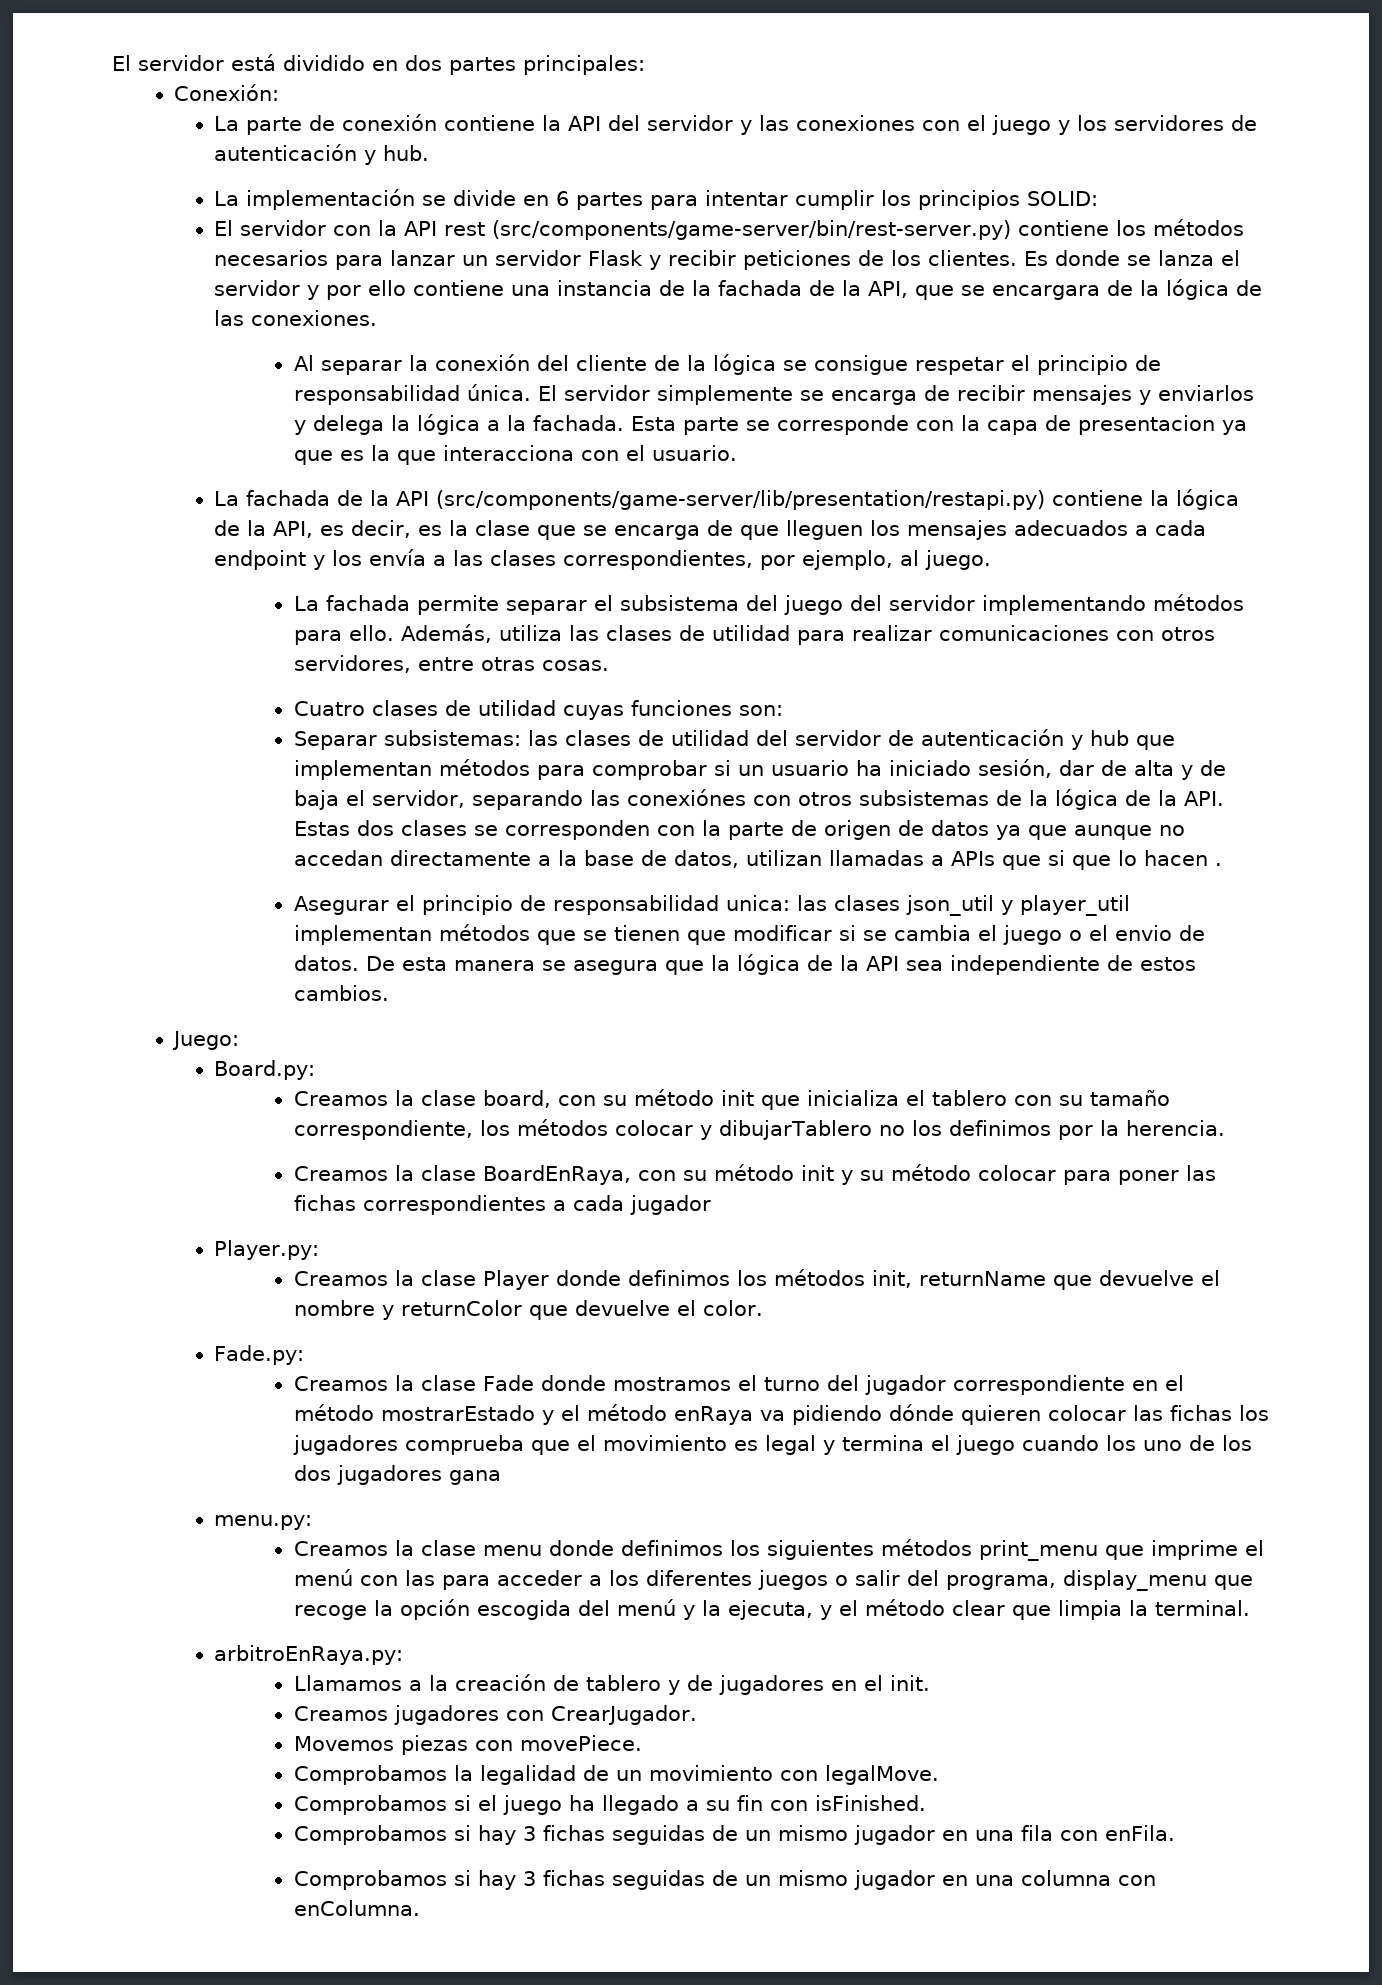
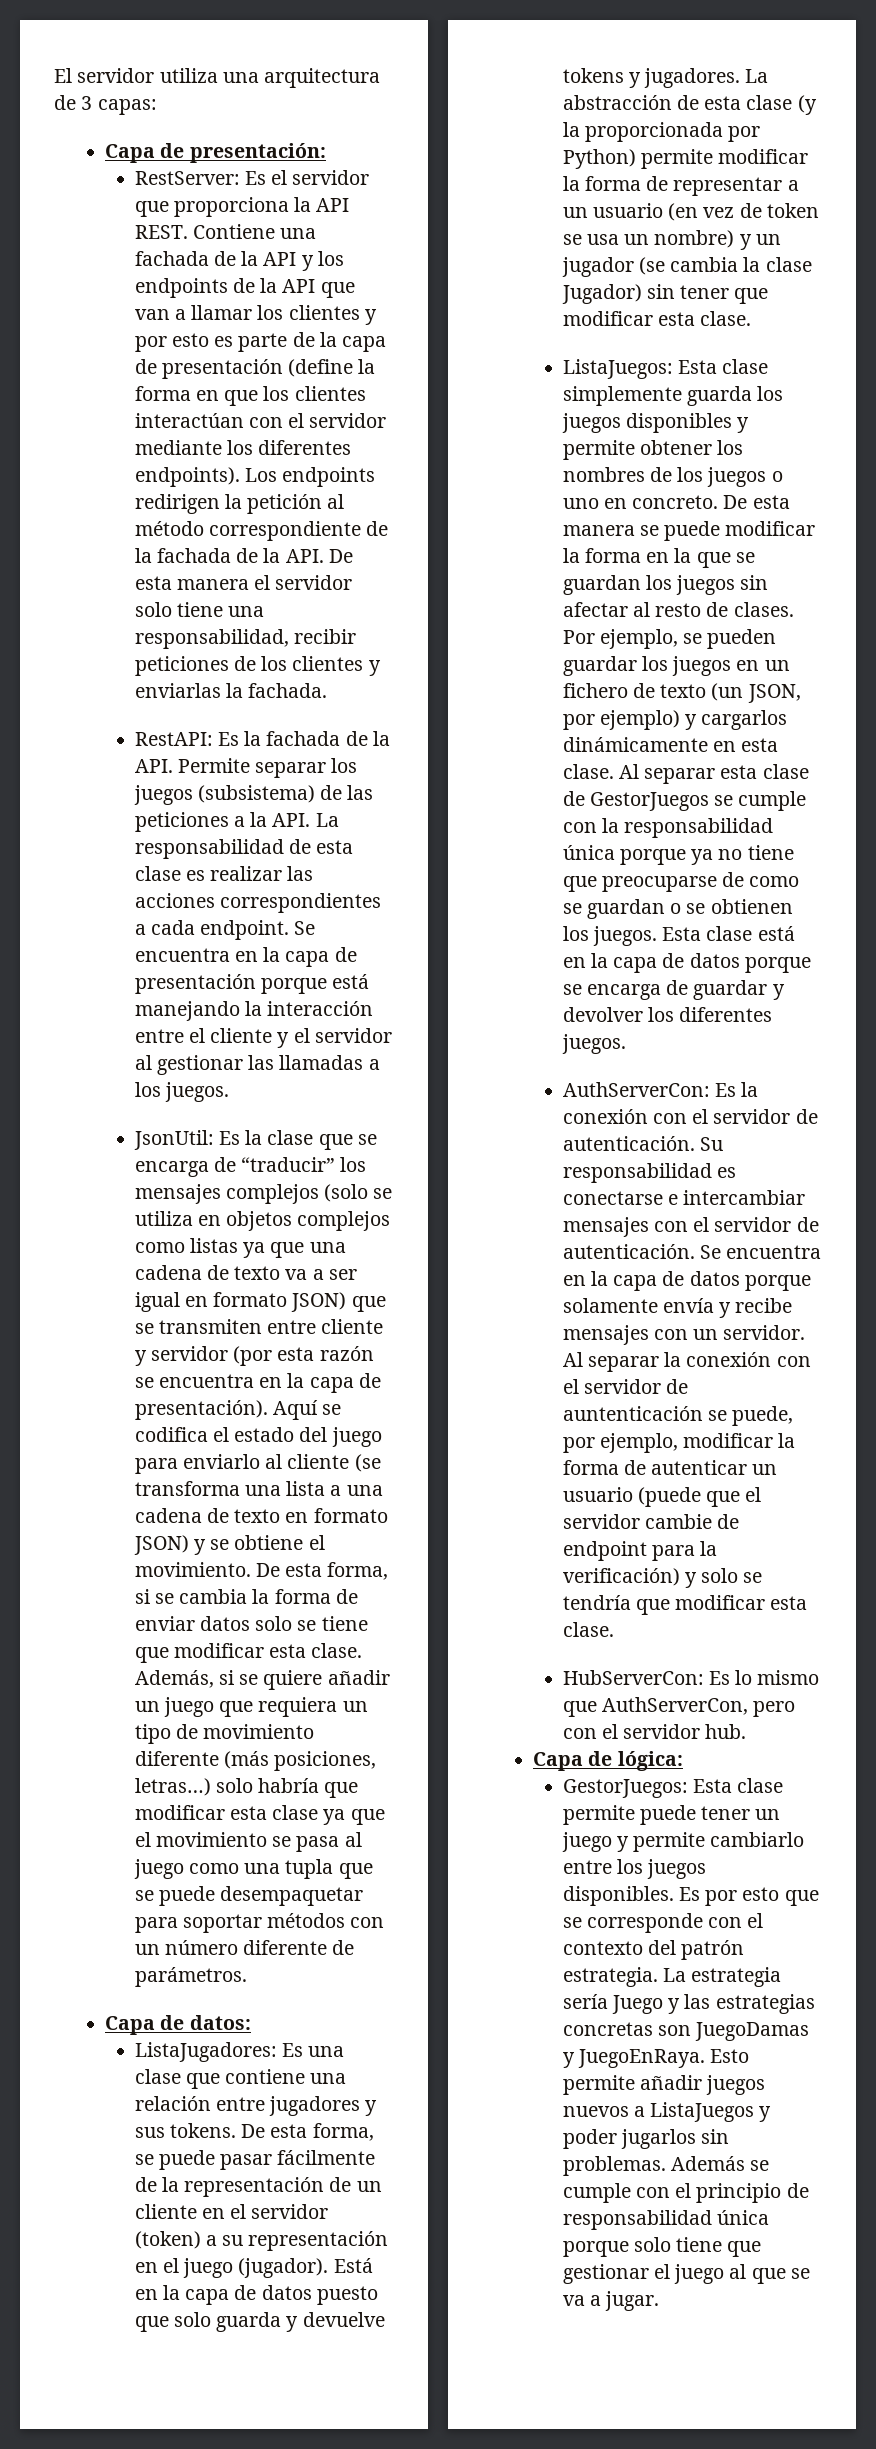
[112,54,645,75] [174,84,280,101] [214,114,1258,135] [214,144,430,165] [214,189,1099,210] [214,219,1245,240] [214,250,1241,270] [214,280,653,300] El servidor está dividido en dos partes principales: // Conexión: // La parte de conexión contiene la API del servidor y las conexiones con el juego y los servidores de autenticación y hub. // La implementación se divide en 6 partes para intentar cumplir los principios SOLID: // El servidor con la API rest (src/components/game-server/bin/rest-server.py) contiene los métodos necesarios para lanzar un servidor Flask y recibir peticiones de los clientes. Es donde se lanza el servidor y por ello contiene una instancia -> [54,68,381,88] [54,95,157,115] [105,143,326,163] [134,170,370,185] [134,197,350,217] [134,224,317,239] [134,251,344,271] [134,278,355,298] [134,305,377,325] [134,332,387,352] [134,359,376,379] [134,386,366,406] [134,413,387,428] [134,440,352,455] [134,467,376,487] [134,494,345,514] [134,521,361,541] El servidor utiliza una arquitectura de 3 capas: // Capa de presentación: // RestServer: Es el servidor que proporciona la API REST. Contiene una fachada de la API y los endpoints de la API que van a llamar los clientes y por esto es parte de la capa de presentación (define la forma en que los clientes interactúan con el servidor mediante los diferentes endpoints). Los endpoints redirigen la petición al método correspondiente
[868,279,1263,300] [214,310,378,326] [293,354,1161,375] [293,384,1254,405] [293,414,1247,435] [293,445,737,465] [214,489,1240,510] [214,520,443,538] API, que se encargara de la lógica de las conexiones. // Al separar la conexión del cliente de la lógica se consigue respetar el principio de responsabilidad única. El servidor simplemente se encarga de recibir mensajes y enviarlos y delega la lógica a la fachada. Esta parte se corresponde con la capa de presentacion ya que es la que interacciona con el usuario. // La fachada de la API (src/components/game-server/lib/presentation/restapi.py) contiene la lógica de la API, es decir, es -> [285,549,353,563] [134,575,353,590] [134,602,265,617] [134,629,356,649] [134,656,381,676] [134,683,328,698] [134,731,390,746] [134,758,358,778] [133,785,374,805] [134,812,339,832] [134,839,354,859] [134,866,314,881] [134,893,381,913] [134,920,316,940] [134,947,357,967] [134,974,370,994] [134,1001,374,1021] [134,1028,392,1048] [134,1055,380,1075] [134,1082,229,1102] [133,1130,240,1150] API. De esta manera el servidor solo tiene una responsabilidad, recibir peticiones de los clientes y enviarlas la fachada. // RestAPI: Es la fachada de la API. Permite separar los juegos (subsistema) de las peticiones a la API. La responsabilidad de esta clase es realizar las acciones correspondientes a cada endpoint. Se encuentra en la capa de presentación porque está manejando la interacción entre el cliente y el servidor al gestionar las llamadas a los juegos. // JsonUtil: Es
[740,520,1207,540] [214,549,992,570] [293,594,1244,615] [293,624,1215,645] [293,655,609,673] [293,700,783,720] [293,729,1175,750] [293,759,1226,780] [293,789,1224,810] [293,820,1185,840] [293,850,1222,870] [293,895,1130,916] [293,924,1205,945] [293,954,1196,975] [293,985,389,1001] [172,1031,240,1050] [214,1060,316,1080] [293,1089,1170,1110] [293,1119,1225,1140] [293,1164,1216,1185] [293,1195,711,1215] [214,1240,320,1260] [293,1269,1220,1290] [293,1300,763,1320] [214,1345,305,1365] [293,1375,1184,1395] [293,1404,1269,1425] [292,1435,1252,1455] [293,1465,501,1485] [214,1515,313,1530] [293,1539,1264,1561] [293,1569,1253,1591] [293,1599,1250,1620] [214,1645,404,1665] [293,1674,930,1695] [293,1705,697,1725] [293,1735,642,1755] [293,1765,939,1785] [293,1795,926,1815] [293,1825,1175,1845] [293,1870,1156,1890] [293,1900,420,1916] que lleguen los mensajes adecuados a cada endpoint y los envía a las clases correspondientes, por ejemplo, al juego. // La fachada permite separar el subsistema del juego del servidor implementando métodos para ello. Además, utiliza las clases de utilidad para realizar comunicaciones con otros servidores, entre otras cosas. // Cuatro clases de utilidad cuyas funciones son: // Separar subsistemas: las clases de utilidad del servidor de autenticación y hub que implementan métodos para comprobar si un usuario ha iniciado sesión, dar de alta y de baja el servidor, separando las conexiónes con otros subsistemas de la lógica de la API. Estas dos clases se corresponden con la parte de origen de datos ya que aunque no accedan directamente a la base de datos, utilizan llamadas a APIs que si que lo hacen . // Asegurar el principio de responsabilidad unica: las clases json_util y player_util implementan métodos que se tienen que modificar si se cambia el juego o el envio de datos. De esta manera se asegura que la lógica de la API sea independiente de estos cambios. // Juego: // Board.py: // Creamos la clase board, con su método init que inicializa el tablero con su tamaño correspondiente, los métodos colocar y dibujarTablero no los definimos por la herencia. // Creamos la clase BoardEnRaya, con su método init y su método colocar para poner las fichas correspondientes a cada jugador // Player.py: // Creamos la clase Player donde definimos los métodos init, returnName que devuelve el nombre y returnColor que devuelve el color. // Fade.py: // Creamos la clase Fade donde mostramos el turno del jugador correspondiente en el método mostrarEstado y el método enRaya va pidiendo dónde quieren colocar las fichas los jugadores comprueba que el movimiento es legal y termina el juego cuando los uno de los dos jugadores gana // menu.py: // Creamos la clase menu donde definimos los siguientes métodos print_menu que imprime el menú con las para acceder a los diferentes juegos o salir del programa, display_menu que recoge la opción escogida del menú y la ejecuta, y el método clear que limpia la terminal. // arbitroEnRaya.py: // Llamamos a la creación de tablero y de jugadores en el init. // Creamos jugadores con CrearJugador. // Movemos piezas con movePiece. // Comprobamos la legalidad de un movimiento con legalMove. // Comprobamos si el juego ha llegado a su fin con isFinished. // Comprobamos si hay 3 fichas seguidas de un mismo jugador en una fila con enFila. // Comprobamos si hay 3 fichas seguidas de un mismo jugador en una columna con enColumna. -> [241,1157,367,1172] [134,1184,393,1204] [134,1211,391,1231] [134,1238,346,1258] [134,1265,357,1280] [134,1292,386,1312] [134,1319,384,1334] [134,1346,374,1366] [134,1373,381,1393] [134,1400,342,1420] [134,1427,382,1447] [134,1454,381,1474] [134,1481,383,1496] [134,1508,388,1523] [133,1535,325,1555] [134,1562,389,1580] [134,1589,358,1604] [134,1616,368,1631] [134,1643,363,1663] [134,1670,390,1690] [134,1697,368,1717] [134,1724,315,1744] [134,1751,377,1771] [134,1778,359,1798] [134,1805,385,1825] [134,1832,362,1852] [133,1859,373,1879] [134,1886,364,1906] [134,1913,385,1933] [134,1940,355,1955] [134,1967,247,1987] [105,2015,251,2035] [134,2042,345,2062] [134,2069,347,2089] [134,2096,378,2116] [134,2123,374,2141] [134,2150,376,2170] [134,2177,382,2197] [134,2204,329,2219] [134,2231,389,2251] [134,2258,373,2278] [134,2285,378,2305] [134,2312,385,2332] [562,68,769,88] [562,95,817,115] [562,122,761,142] [562,149,809,169] [562,176,799,196] [562,203,819,221] [562,230,781,250] [561,257,812,277] [561,284,769,304] [562,311,752,326] [562,359,769,379] [562,386,784,406] [561,413,750,433] [562,440,744,460] [562,467,783,487] [562,495,790,509] [562,521,816,541] [562,548,755,568] [562,575,769,595] [562,602,794,617] [562,629,777,649] [562,656,790,676] [562,683,801,703] [562,710,788,730] [562,737,779,752] [562,764,809,784] [562,791,807,811] [562,818,774,838] [562,845,794,865] [562,872,800,892] [562,899,793,919] [562,926,795,946] [562,953,811,973] [562,980,785,1000] [562,1007,773,1022] [561,1034,626,1054] [562,1082,759,1097] [562,1109,818,1124] [562,1136,723,1151] [562,1163,736,1183] [562,1190,806,1205] [562,1217,819,1237] [562,1244,822,1259] [562,1271,811,1291] [562,1298,793,1318] [562,1325,806,1345] [562,1352,811,1372] [562,1379,689,1394] [562,1406,794,1426] [562,1433,796,1453] [562,1460,778,1475] [562,1487,762,1507] [562,1514,740,1529] [562,1541,718,1561] [562,1568,763,1588] [562,1595,808,1615] [562,1622,614,1637] [562,1670,820,1685] [562,1697,796,1717] [562,1724,747,1739] [533,1751,683,1771] [562,1778,784,1798] [562,1805,781,1825] [561,1832,805,1852] [562,1859,707,1879] [562,1886,819,1906] [562,1913,764,1933] [562,1940,745,1960] [562,1967,782,1987] [562,1994,815,2014] [562,2022,810,2041] [562,2049,750,2068] [562,2075,766,2095] [562,2102,772,2122] [562,2129,730,2149] [562,2156,770,2176] [562,2183,809,2203] [562,2210,769,2230] [562,2237,762,2257] [562,2264,810,2284] [562,2291,660,2311] “traducir” los mensajes complejos (solo se utiliza en objetos complejos como listas ya que una cadena de texto va a ser igual en formato JSON) que se transmiten entre cliente y servidor (por esta razón se encuentra en la capa de presentación). Aquí se codifica el estado del juego para enviarlo al cliente (se transforma una lista a una cadena de texto en formato JSON) y se obtiene el movimiento. De esta forma, si se cambia la forma de enviar datos solo se tiene que modificar esta clase. Además, si se quiere añadir un juego que requiera un tipo de movimiento diferente (más posiciones, letras…) solo habría que modificar esta clase ya que el movimiento se pasa al juego como una tupla que se puede desempaquetar para soportar métodos con un número diferente de parámetros. // Capa de datos: // ListaJugadores: Es una clase que contiene una relación entre jugadores y sus tokens. De esta forma, se puede pasar fácilmente de la representación de un cliente en el servidor (token) a su representación en el juego (jugador). Está en la capa de datos puesto que solo guarda y devuelve tokens y jugadores. La abstracción de esta clase (y la proporcionada por Python) permite modificar la forma de representar a un usuario (en vez de token se usa un nombre) y un jugador (se cambia la clase Jugador) sin tener que modificar esta clase. // ListaJuegos: Esta clase simplemente guarda los juegos disponibles y permite obtener los nombres de los juegos o uno en concreto. De esta manera se puede modificar la forma en la que se guardan los juegos sin afectar al resto de clases. Por ejemplo, se pueden guardar los juegos en un fichero de texto (un JSON, por ejemplo) y cargarlos dinámicamente en esta clase. Al separar esta clase de GestorJuegos se cumple con la responsabilidad única porque ya no tiene que preocuparse de como se guardan o se obtienen los juegos. Esta clase está en la capa de datos porque se encarga de guardar y devolver los diferentes juegos. // AuthServerCon: Es la conexión con el servidor de autenticación. Su responsabilidad es conectarse e intercambiar mensajes con el servidor de autenticación. Se encuentra en la capa de datos porque solamente envía y recibe mensajes con un servidor. Al separar la conexión con el servidor de auntenticación se puede, por ejemplo, modificar la forma de autenticar un usuario (puede que el servidor cambie de endpoint para la verificación) y solo se tendría que modificar esta clase. // HubServerCon: Es lo mismo que AuthServerCon, pero con el servidor hub. // Capa de lógica: // GestorJuegos: Esta clase permite puede tener un juego y permite cambiarlo entre los juegos disponibles. Es por esto que se corresponde con el contexto del patrón estrategia. La estrategia sería Juego y las estrategias concretas son JuegoDamas y JuegoEnRaya. Esto permite añadir juegos nuevos a ListaJuegos y poder jugarlos sin problemas. Además se cumple con el principio de responsabilidad única porque solo tiene que gestionar el juego al que se va a jugar.

